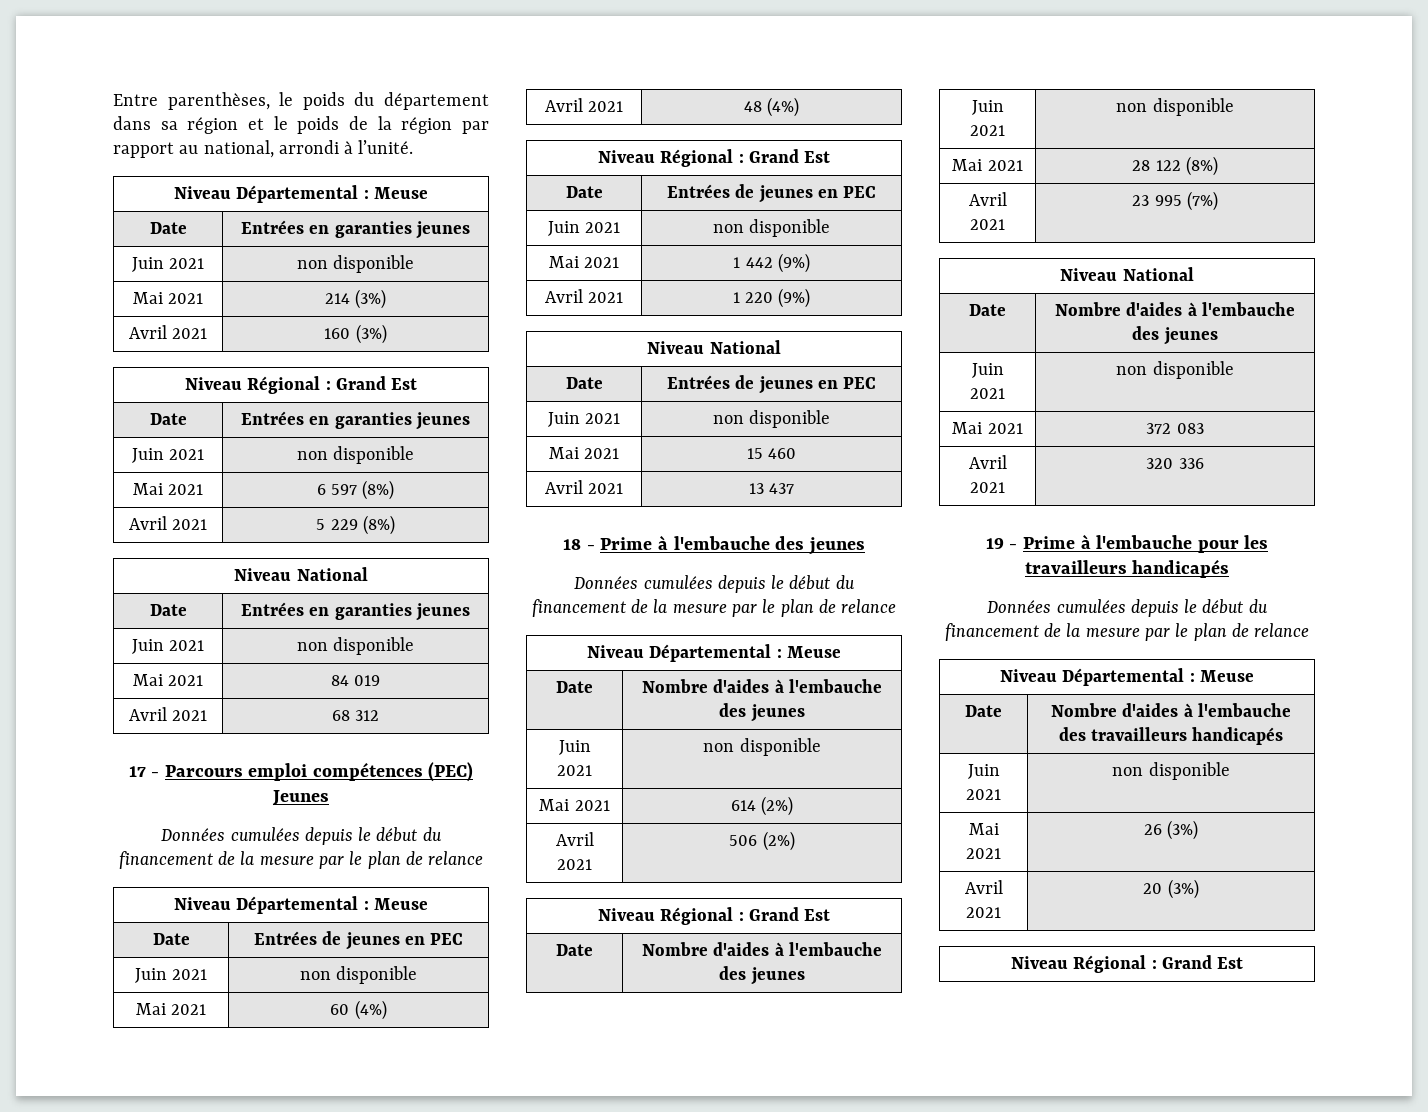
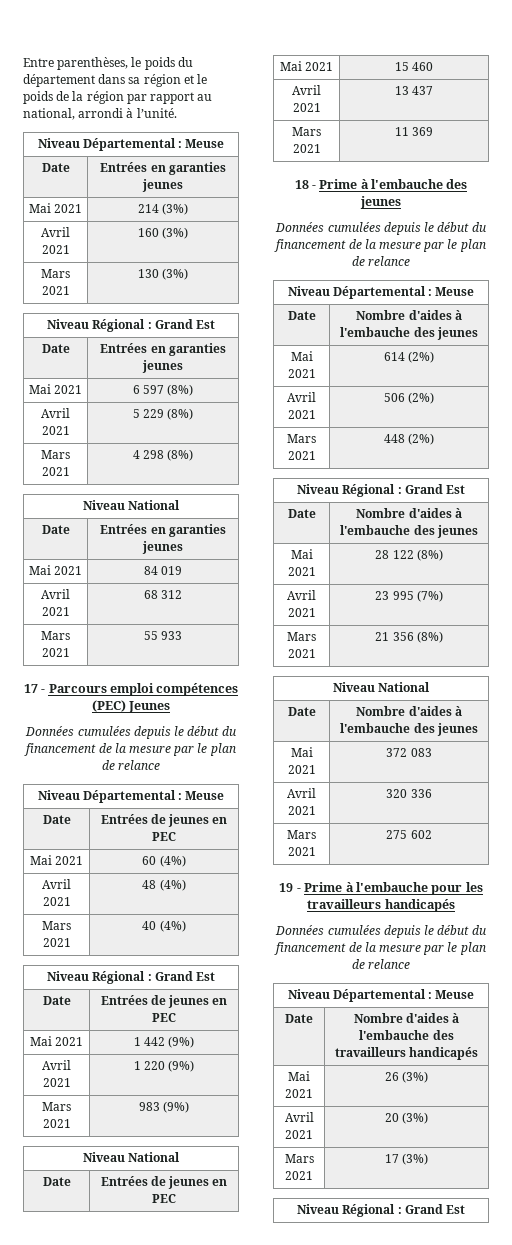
[131,257,205,272] [296,255,415,273] // Juin 2021 | non disponible -> (183, 185) none
(387, 334) none -> [41,269,70,278] [41,286,70,295] [137,268,189,280] // Mars 2021 | 130 (3%)
[131,448,205,463] [296,446,415,464] // Juin 2021 | non disponible -> (183, 366) none
(395, 525) none -> [41,450,70,459] [41,467,70,476] [132,449,194,461] // Mars 2021 | 4 298 (8%)
[131,639,205,654] [296,637,415,655] // Juin 2021 | non disponible -> (183, 547) none
(380, 715) none -> [41,631,70,640] [41,648,70,657] [143,631,183,640] // Mars 2021 | 55 933
[134,968,208,983] [299,966,418,984] // Juin 2021 | non disponible -> (176, 836) none
(800, 107) none -> [42,921,71,930] [42,938,71,947] [142,920,186,932] // Mars 2021 | 40 (4%)
[547,221,621,236] [712,219,831,237] // Juin 2021 | non disponible -> (176, 1017) none
(811, 298) none -> [42,1102,71,1111] [42,1119,71,1128] [138,1101,190,1113] // Mars 2021 | 983 (9%)
[547,412,621,427] [712,410,831,428] // Juin 2021 | non disponible -> (176, 1198) none
(795, 488) none -> [292,127,321,136] [292,144,321,153] [394,127,434,136] // Mars 2021 | 11 369
[558,740,591,755] [557,765,592,776] [703,738,821,756] // Juin 2021 | non disponible -> (478, 333) none
(795, 841) none -> [287,434,316,443] [287,451,316,460] [383,433,435,445] // Mars 2021 | 448 (2%)
[971,100,1004,115] [970,125,1005,136] [1116,98,1234,116] // Juin 2021 | non disponible -> (478, 531) none
(1218, 201) none -> [287,632,316,641] [287,649,316,658] [375,631,443,643] // Mars 2021 | 21 356 (8%)
[971,363,1004,378] [970,388,1005,399] [1116,361,1234,379] // Juin 2021 | non disponible -> (478, 729) none
(1204, 463) none -> [287,830,316,839] [287,847,316,856] [386,830,432,839] // Mars 2021 | 275 602
[967,764,1000,779] [966,789,1001,800] [1112,762,1230,780] // Juin 2021 | non disponible -> (479, 1053) none
(1199, 889) none -> [284,1154,314,1163] [285,1171,313,1180] [384,1153,429,1165] // Mars 2021 | 17 (3%)

